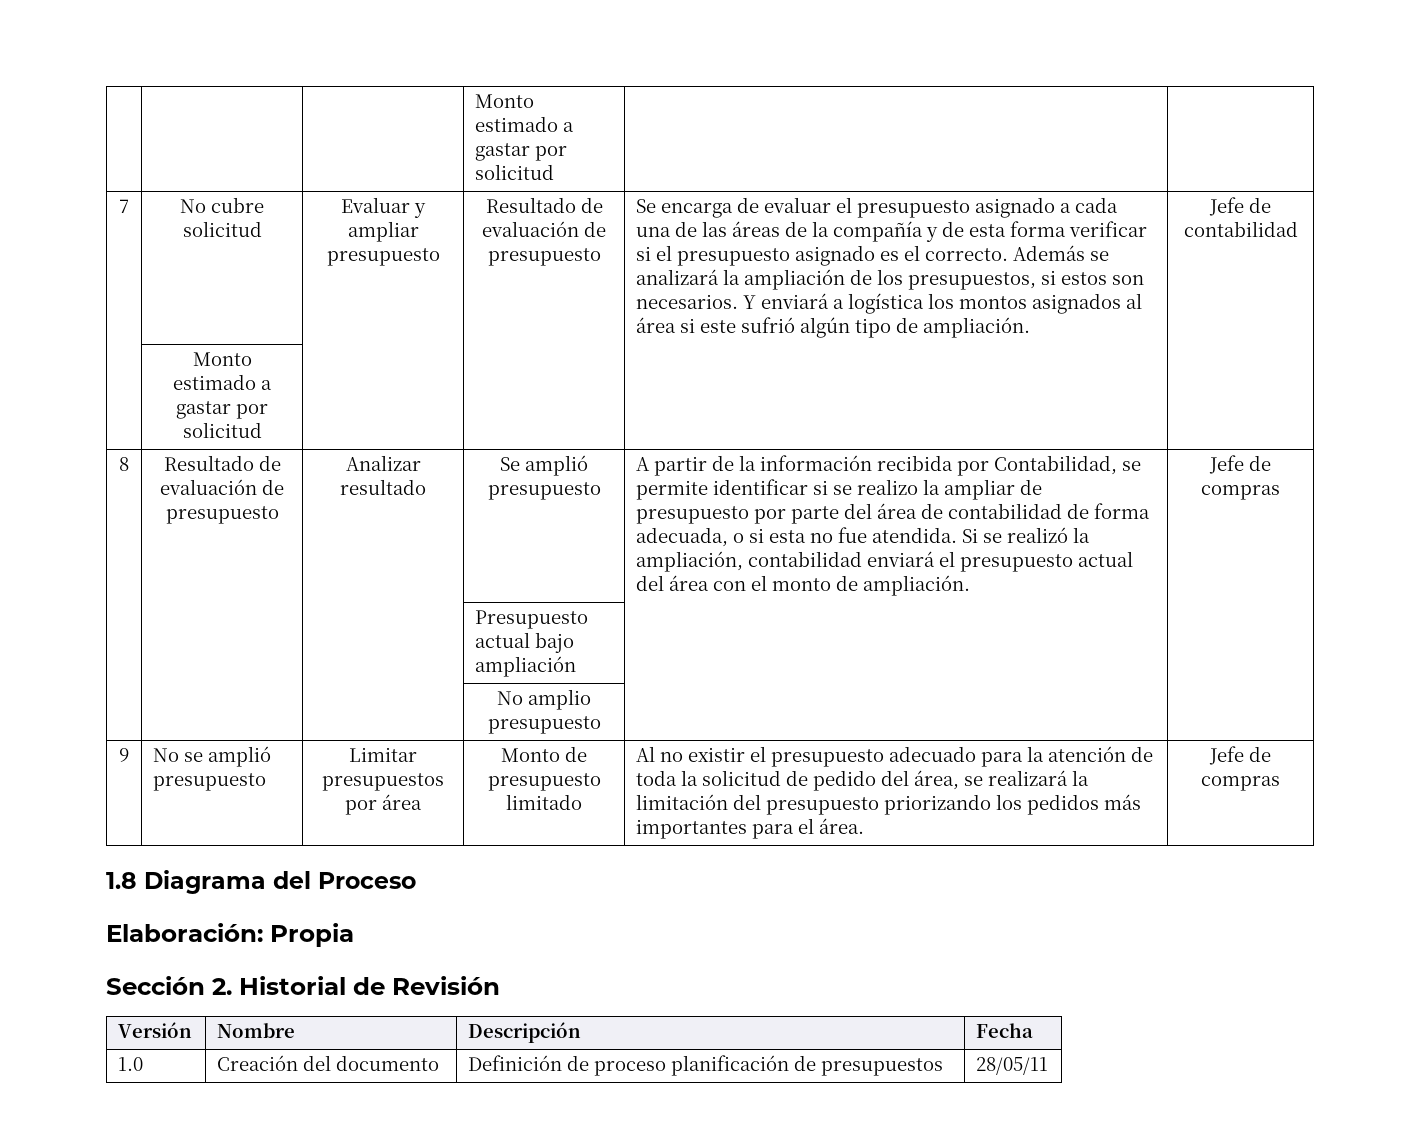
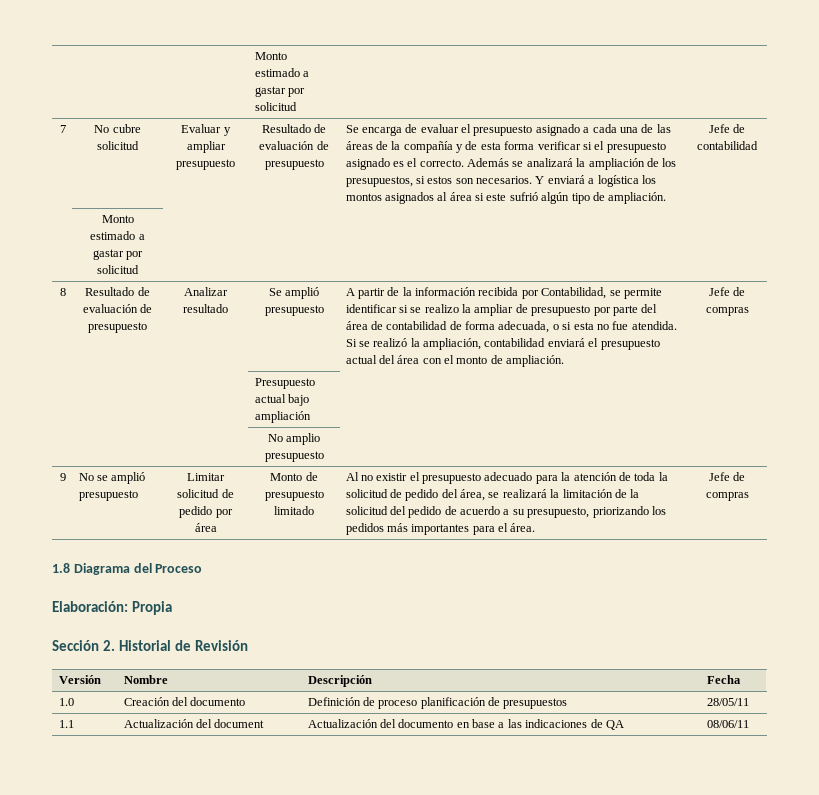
[322,773,444,791] presupuestos -> [177,489,234,498] [179,506,213,518] solicitud de pedido
[733,794,880,815] del presupuesto -> [614,489,640,498] [345,506,590,518] de la solicitud del pedido de acuerdo a su presupuesto,
(1049, 1066) none -> [58,720,74,728] [123,719,265,728] [307,719,624,730] [706,720,749,728] // 1.1 | Actualización del document | Actualización del documento en base a las indicaciones de QA | 08/06/11

